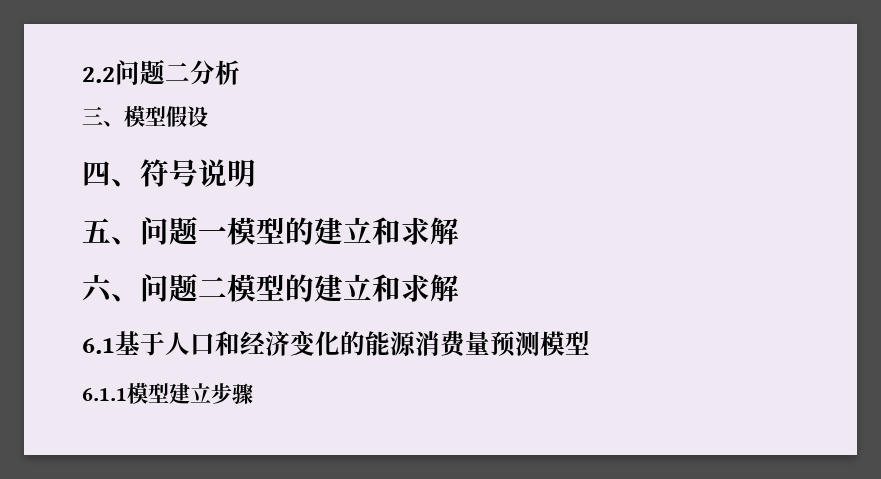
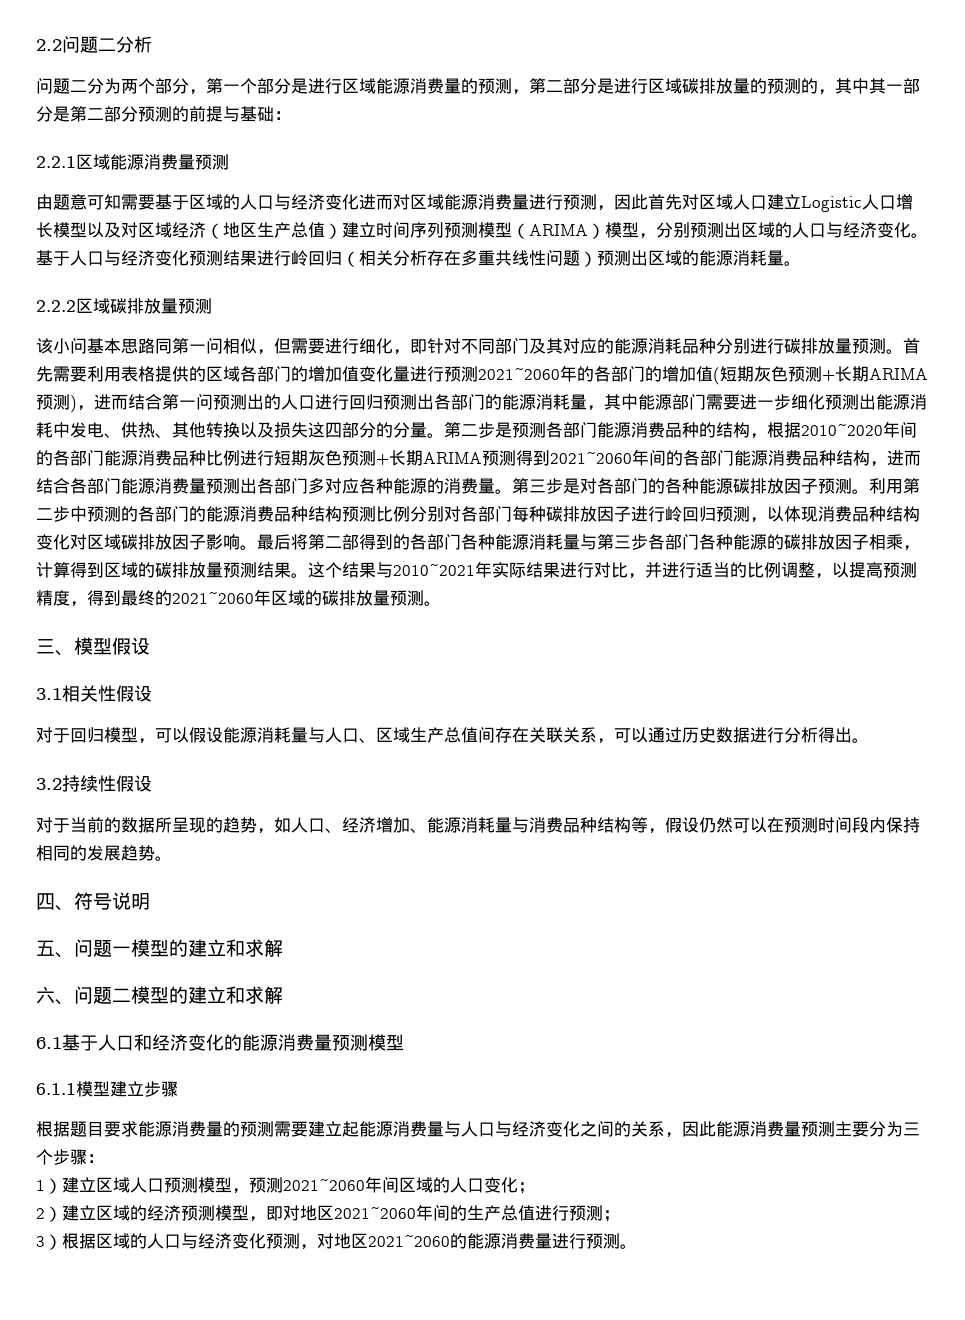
[82,106,208,127] 三、模型假设 -> [36,78,920,95] [36,106,291,122] [36,154,229,170] [36,194,913,212] [36,222,928,239] [36,250,801,267] [36,298,212,314] [36,338,920,355] [36,365,928,385] [36,394,927,413] [36,421,917,439] [36,449,921,467] [36,478,920,494] [36,506,920,523] [36,534,920,551] [36,561,917,579] [36,589,441,607] [36,637,150,656] [36,685,152,702] [36,727,869,744] [36,775,152,792] [36,817,920,834] [36,845,172,861] 问题二分为两个部分，第一个部分是进行区域能源消费量的预测，第二部分是进行区域碳排放量的预测的，其中其一部分是第二部分预测的前提与基础： // 2.2.1区域能源消费量预测 // 由题意可知需要基于区域的人口与经济变化进而对区域能源消费量进行预测，因此首先对区域人口建立Logistic人口增长模型以及对区域经济（地区生产总值）建立时间序列预测模型（ARIMA）模型，分别预测出区域的人口与经济变化。基于人口与经济变化预测结果进行岭回归（相关分析存在多重共线性问题）预测出区域的能源消耗量。 // 2.2.2区域碳排放量预测 // 该小问基本思路同第一问相似，但需要进行细化，即针对不同部门及其对应的能源消耗品种分别进行碳排放量预测。首先需要利用表格提供的区域各部门的增加值变化量进行预测2021~2060年的各部门的增加值(短期灰色预测+长期ARIMA预测)，进而结合第一问预测出的人口进行回归预测出各部门的能源消耗量，其中能源部门需要进一步细化预测出能源消耗中发电、供热、其他转换以及损失这四部分的分量。第二步是预测各部门能源消费品种的结构，根据2010~2020年间的各部门能源消费品种比例进行短期灰色预测+长期ARIMA预测得到2021~2060年间的各部门能源消费品种结构，进而结合各部门能源消费量预测出各部门多对应各种能源的消费量。第三步是对各部门的各种能源碳排放因子预测。利用第二步中预测的各部门的能源消费品种结构预测比例分别对各部门每种碳排放因子进行岭回归预测，以体现消费品种结构变化对区域碳排放因子影响。最后将第二部得到的各部门各种能源消耗量与第三步各部门各种能源的碳排放因子相乘，计算得到区域的碳排放量预测结果。这个结果与2010~2021年实际结果进行对比，并进行适当的比例调整，以提高预测精度，得到最终的2021~2060年区域的碳排放量预测。 // 三、模型假设 // 3.1相关性假设 // 对于回归模型，可以假设能源消耗量与人口、区域生产总值间存在关联关系，可以通过历史数据进行分析得出。 // 3.2持续性假设 // 对于当前的数据所呈现的趋势，如人口、经济增加、能源消耗量与消费品种结构等，假设仍然可以在预测时间段内保持相同的发展趋势。
(253, 393) none -> [36,1121,920,1138] [36,1149,104,1165] [36,1176,535,1194] [36,1204,620,1222] [36,1233,637,1250] // 根据题目要求能源消费量的预测需要建立起能源消费量与人口与经济变化之间的关系，因此能源消费量预测主要分为三个步骤： // 1）建立区域人口预测模型，预测2021~2060年间区域的人口变化； // 2）建立区域的经济预测模型，即对地区2021~2060年间的生产总值进行预测； // 3）根据区域的人口与经济变化预测，对地区2021~2060的能源消费量进行预测。

